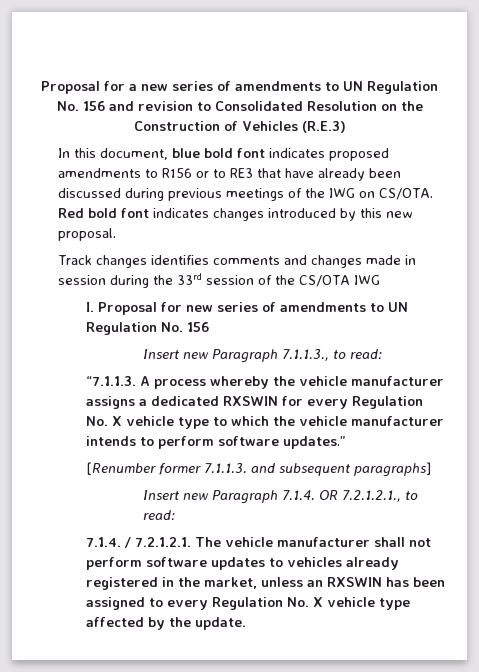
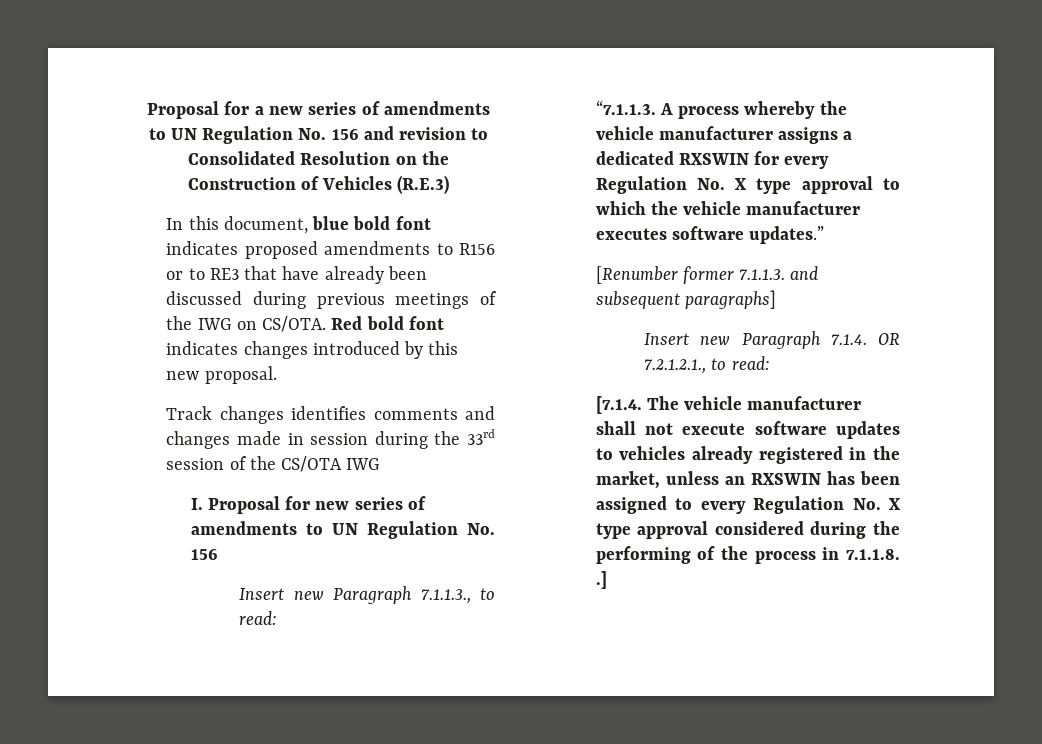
[126,416,210,429] vehicle type -> [756,176,873,194] type approval
[86,436,215,449] intends to perform -> [595,228,667,240] executes
[86,537,192,548] 7.1.4. / 7.2.1.2.1. -> [595,396,642,414] [7.1.4.
[86,557,143,570] perform -> [682,423,746,435] execute
[327,597,411,610] [86,617,247,630] vehicle type affected by the update. -> [595,521,900,539] [595,546,900,564] [595,571,607,589] type approval considered during the performing of the process in 7.1.1.8. .]

